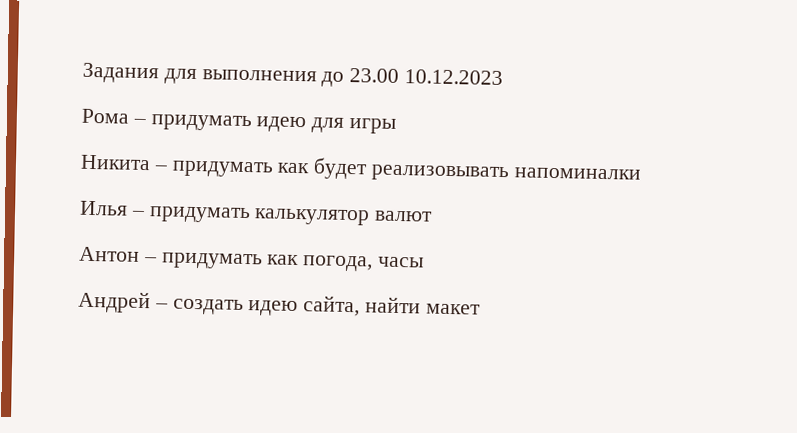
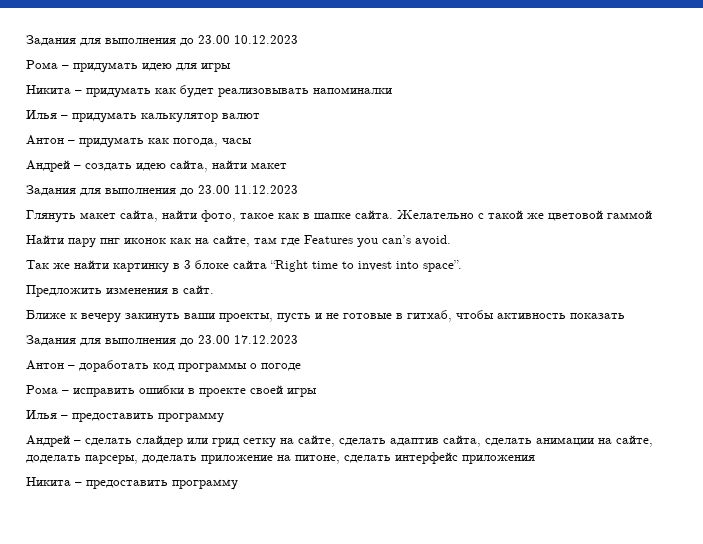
(481, 309) none -> [26,185,298,196] [26,210,652,223] [26,235,451,248] [26,260,462,273] [26,285,214,297] [26,310,625,323] [26,335,298,346] [26,360,301,372] [26,385,317,397] [26,410,224,423] [26,435,653,448] [26,452,535,464] [26,477,238,490] // Задания для выполнения до 23.00 11.12.2023 // Глянуть макет сайта, найти фото, такое как в шапке сайта. Желательно с такой же цветовой гаммой // Найти пару пнг иконок как на сайте, там где Features you can’s avoid. // Так же найти картинку в 3 блоке сайта “Right time to invest into space”. // Предложить изменения в сайт. // Ближе к вечеру закинуть ваши проекты, пусть и не готовые в гитхаб, чтобы активность показать // Задания для выполнения до 23.00 17.12.2023 // Антон – доработать код программы о погоде // Рома – исправить ошибки в проекте своей игры // Илья – предоставить программу // Андрей – сделать слайдер или грид сетку на сайте, сделать адаптив сайта, сделать анимации на сайте, доделать парсеры, доделать приложение на питоне, сделать интерфейс приложения // Никита – предоставить программу

